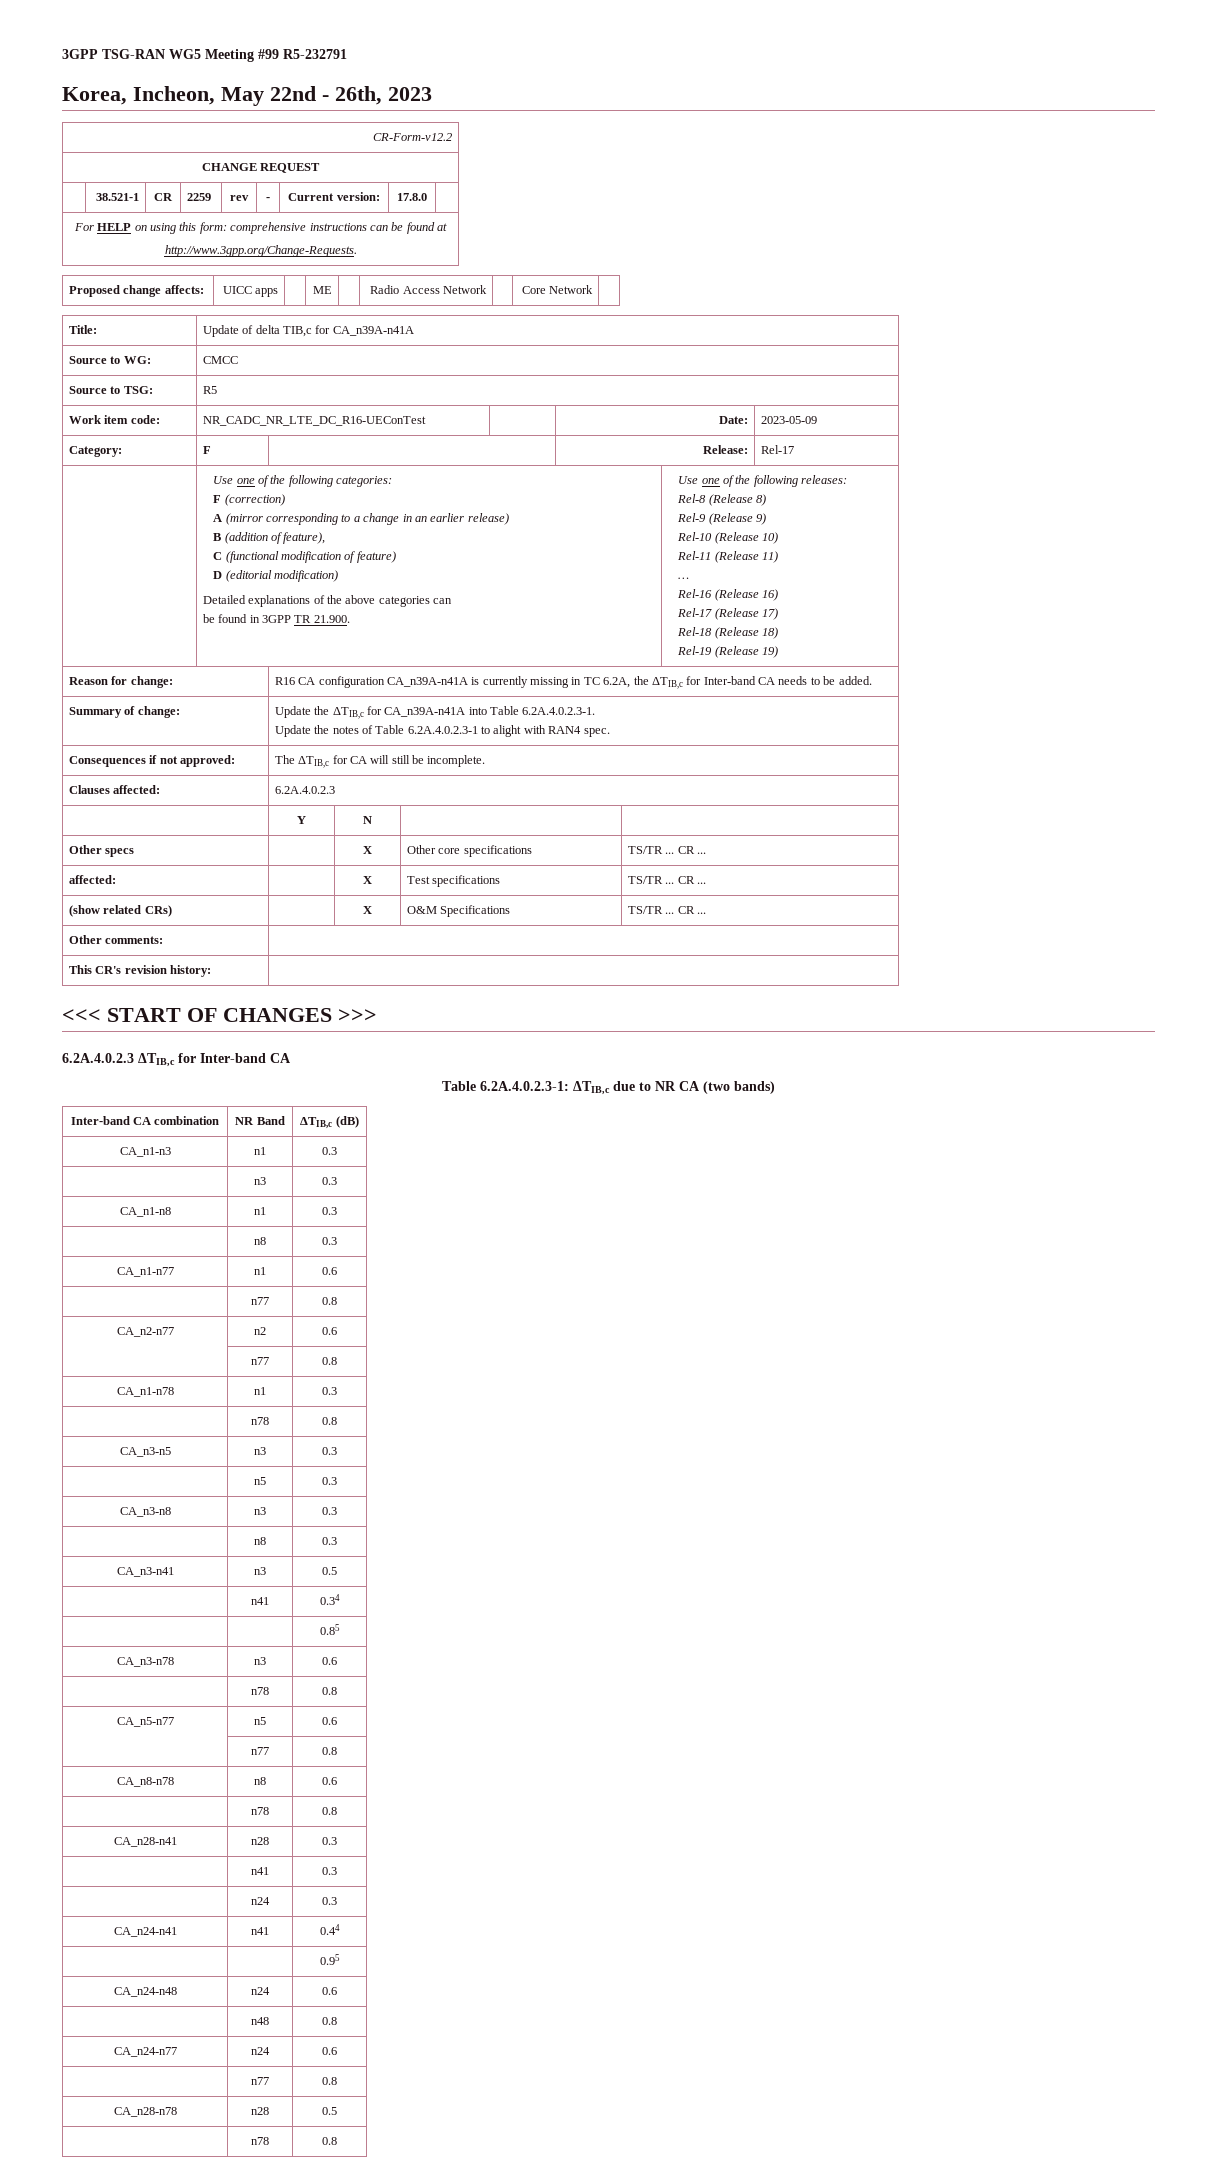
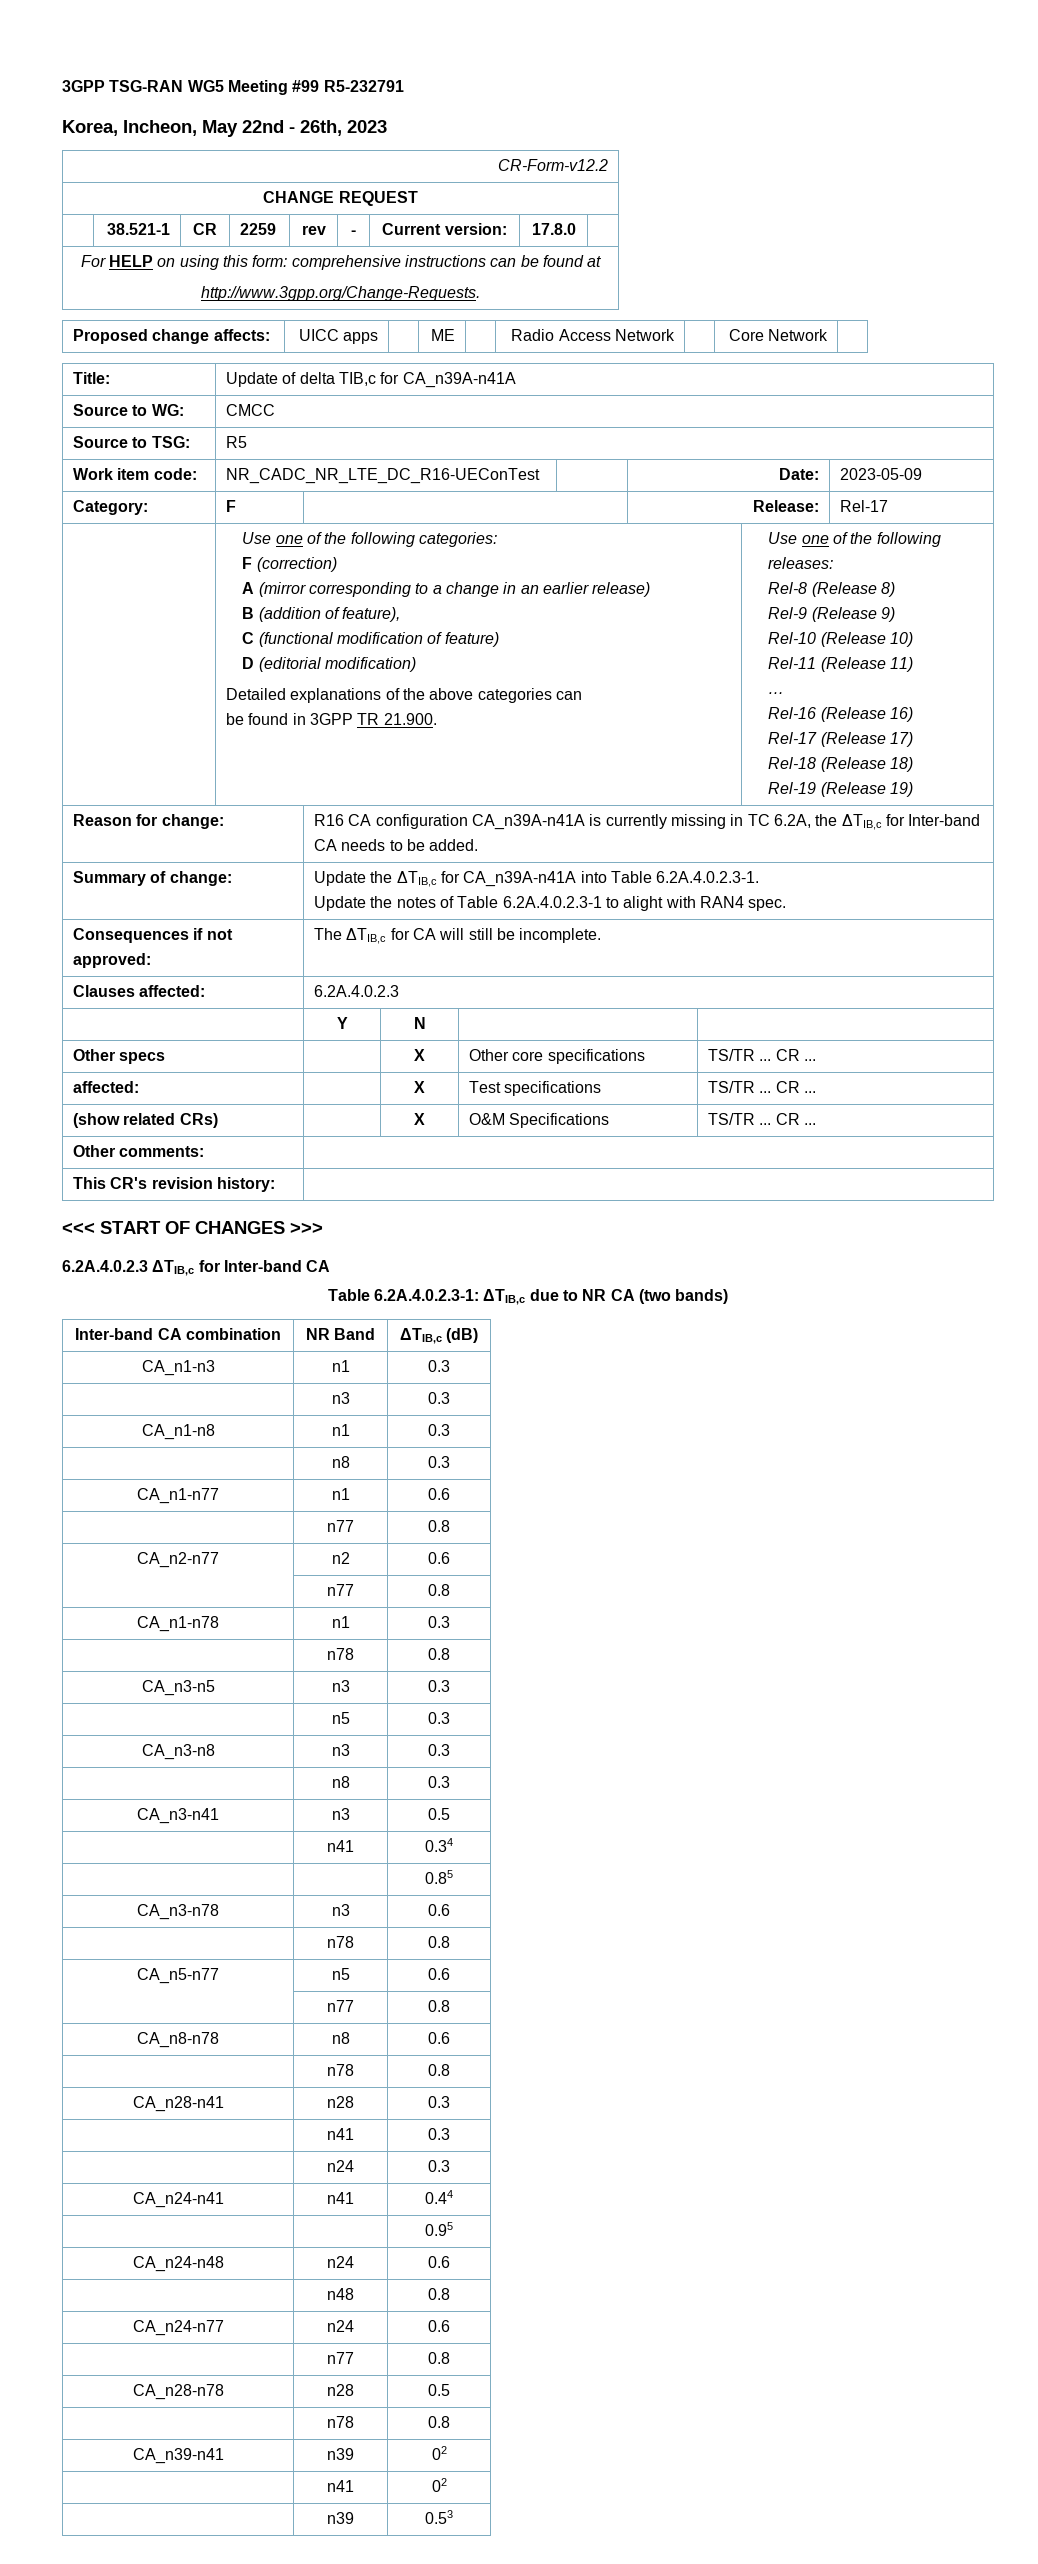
(337, 2141) none -> [132,2448,224,2464] [327,2448,354,2460] [431,2446,447,2460] [327,2480,354,2492] [431,2478,447,2492] [327,2512,354,2524] [425,2510,453,2524] // CA_n39-n41 | n39 | 02 // | n41 | 02 // | n39 | 0.53

